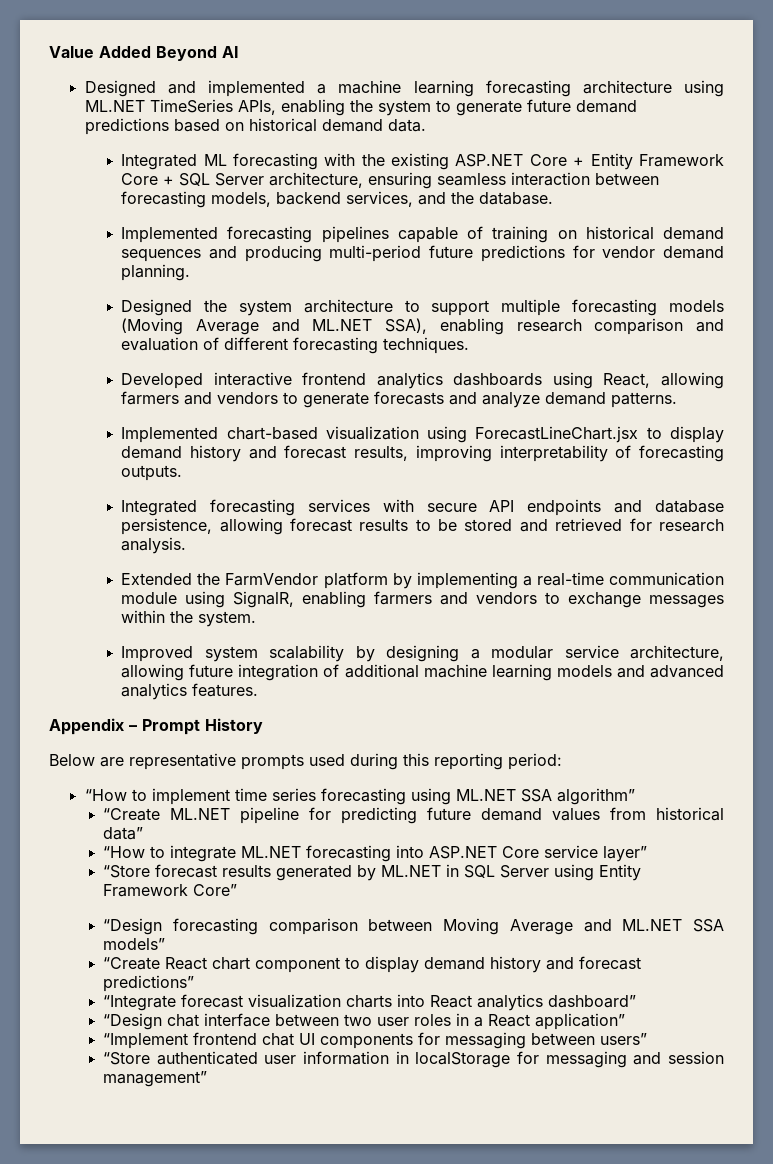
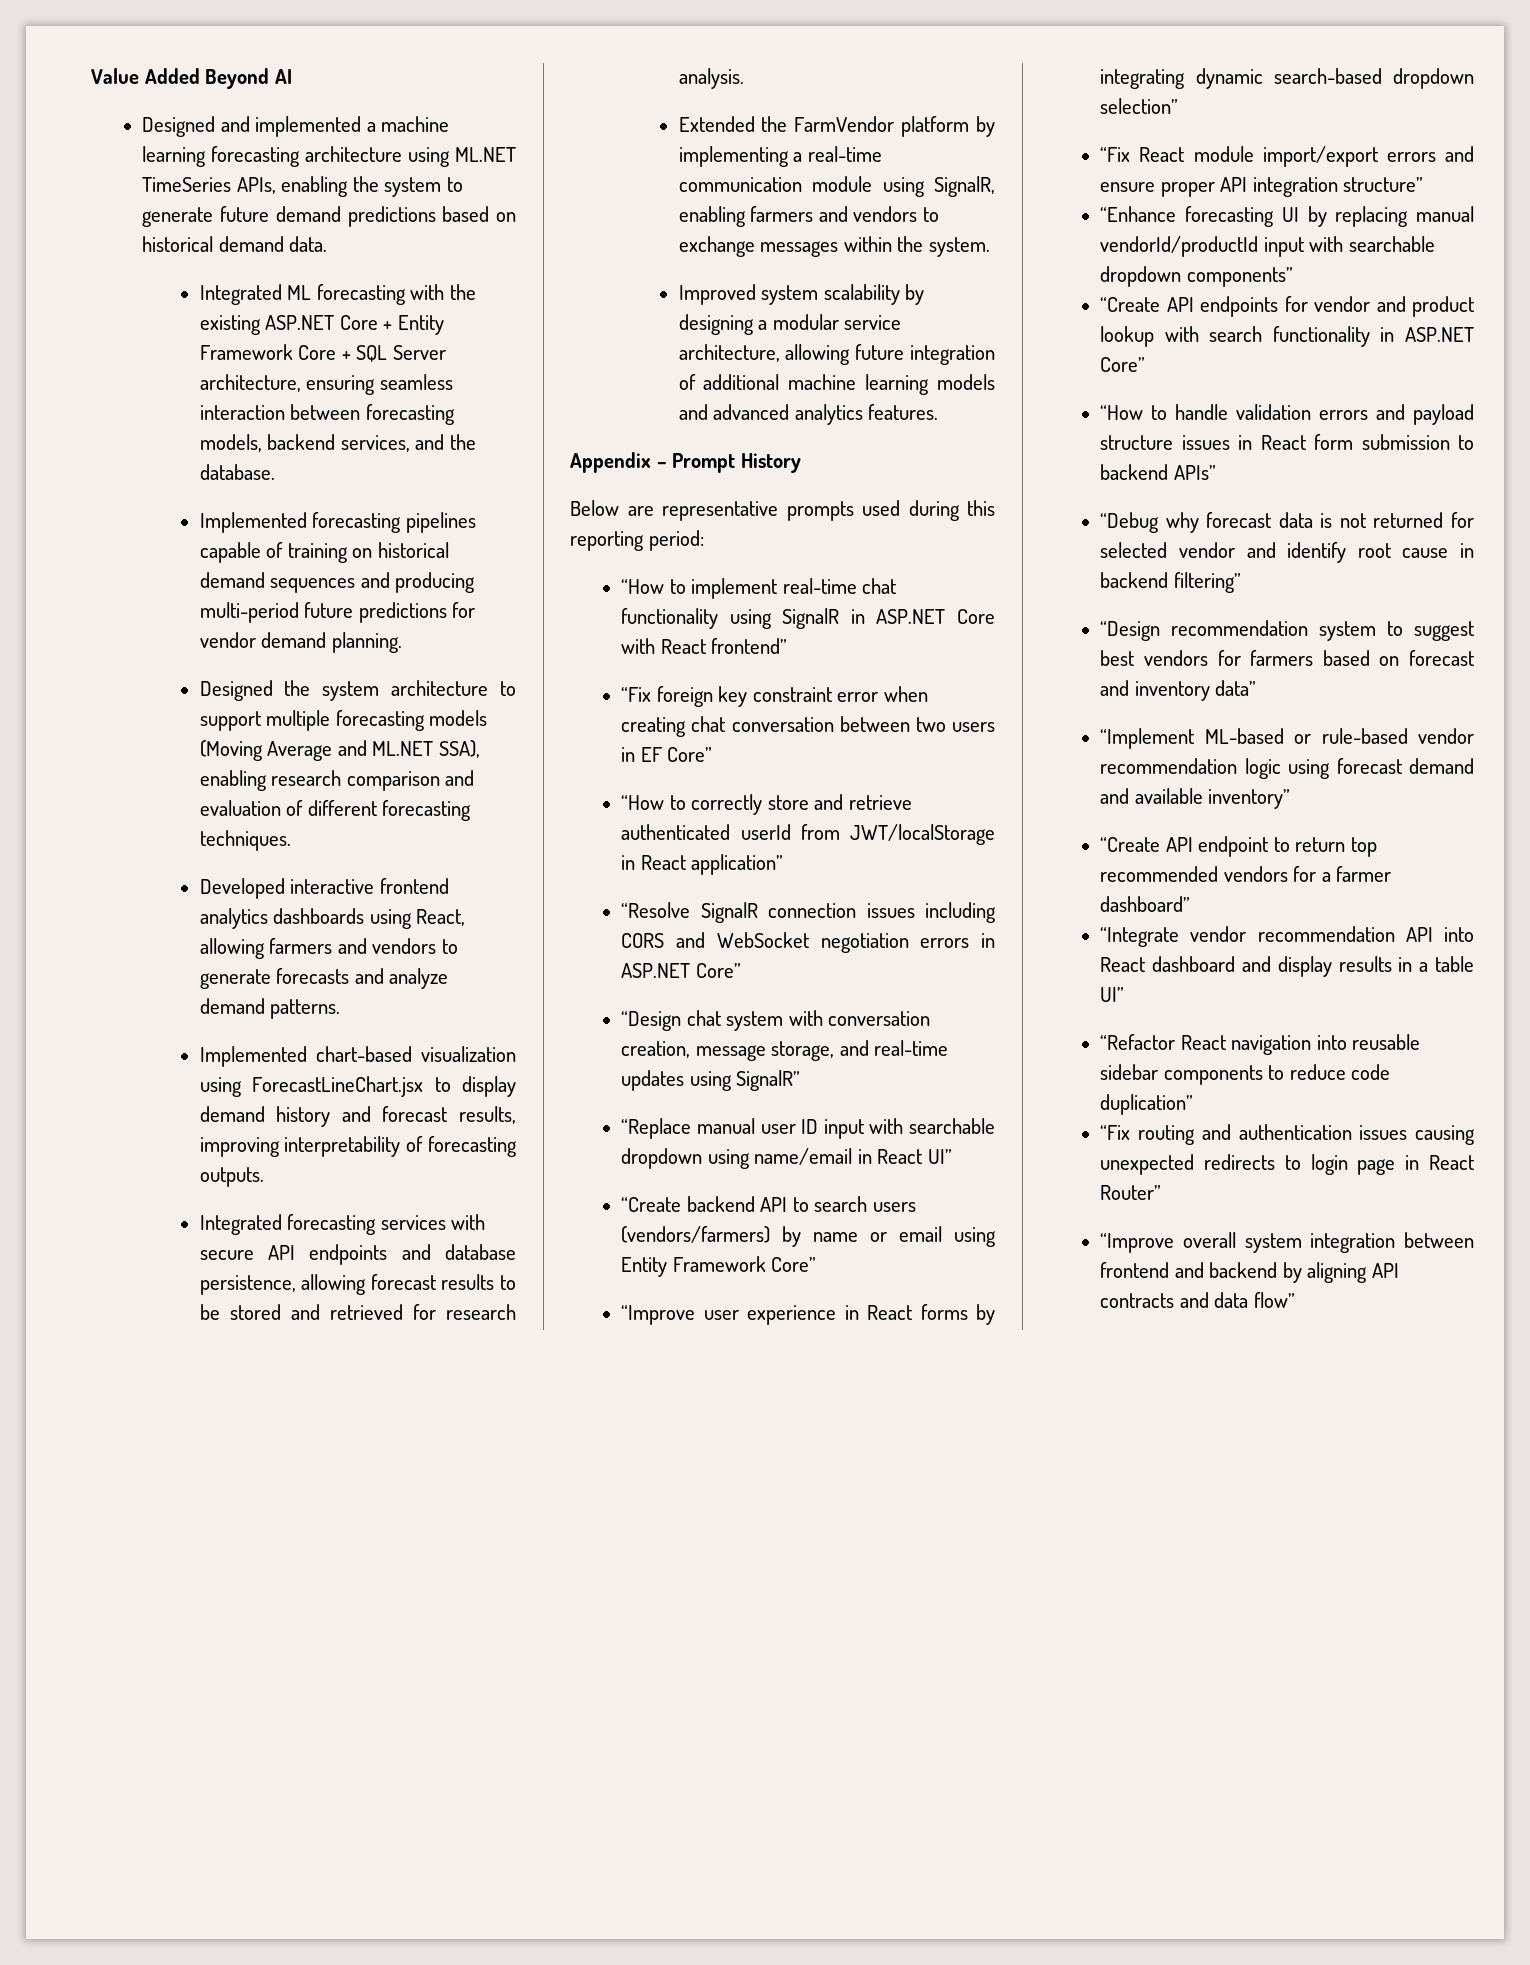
[234,788,635,805] [103,807,725,824] [103,827,144,840] [103,845,648,862] [103,864,642,881] [103,884,238,897] [103,918,724,935] [103,938,166,950] [103,956,642,973] [103,975,195,992] [103,994,637,1011] [103,1013,626,1030] [103,1032,648,1049] [103,1051,724,1068] [103,1071,208,1087] time series forecasting using ML.NET SSA algorithm” // “Create ML.NET pipeline for predicting future demand values from historical data” // “How to integrate ML.NET forecasting into ASP.NET Core service layer” // “Store forecast results generated by ML.NET in SQL Server using Entity Framework Core” // “Design forecasting comparison between Moving Average and ML.NET SSA models” // “Create React chart component to display demand history and forecast predictions” // “Integrate forecast visualization charts into React analytics dashboard” // “Design chat interface between two user roles in a React application” // “Implement frontend chat UI components for messaging between users” // “Store authenticated user information in localStorage for messaging and session management” -> [782,578,897,594] [621,608,995,629] [621,638,788,654] [621,686,928,707] [621,716,995,737] [621,747,713,762] [621,794,912,815] [621,824,996,845] [621,854,784,875] [621,902,996,923] [621,932,995,953] [621,963,741,978] [621,1010,931,1031] [621,1040,949,1061] [621,1070,801,1091] [621,1118,995,1139] [621,1148,952,1169] [621,1196,916,1212] [621,1226,996,1247] [621,1256,817,1277] [621,1304,996,1325] [1100,68,1474,89] [1100,98,1179,114] [1100,146,1474,167] [1100,177,1424,197] [1100,206,1474,227] [1100,236,1435,257] [1100,266,1293,287] [1100,296,1474,317] [1100,326,1475,347] [1100,357,1146,372] [1100,404,1474,425] [1100,434,1474,450] [1100,464,1216,480] [1100,512,1474,533] [1100,542,1474,563] [1100,572,1241,593] [1100,620,1474,641] [1100,650,1474,666] [1100,680,1257,701] [1100,728,1474,749] [1100,758,1474,779] [1100,788,1291,809] [1100,836,1377,857] [1100,866,1392,882] [1100,896,1191,912] [1100,926,1474,947] [1100,956,1474,977] [1100,987,1125,1002] [1100,1034,1421,1055] [1100,1064,1391,1085] [1100,1094,1194,1115] [1100,1124,1475,1145] [1100,1154,1474,1175] [1100,1185,1162,1200] [1100,1232,1474,1253] [1100,1262,1399,1283] [1100,1292,1295,1308] real-time chat functionality using SignalR in ASP.NET Core with React frontend” // “Fix foreign key constraint error when creating chat conversation between two users in EF Core” // “How to correctly store and retrieve authenticated userId from JWT/localStorage in React application” // “Resolve SignalR connection issues including CORS and WebSocket negotiation errors in ASP.NET Core” // “Design chat system with conversation creation, message storage, and real-time updates using SignalR” // “Replace manual user ID input with searchable dropdown using name/email in React UI” // “Create backend API to search users (vendors/farmers) by name or email using Entity Framework Core” // “Improve user experience in React forms by integrating dynamic search-based dropdown selection” // “Fix React module import/export errors and ensure proper API integration structure” // “Enhance forecasting UI by replacing manual vendorId/productId input with searchable dropdown components” // “Create API endpoints for vendor and product lookup with search functionality in ASP.NET Core” // “How to handle validation errors and payload structure issues in React form submission to backend APIs” // “Debug why forecast data is not returned for selected vendor and identify root cause in backend filtering” // “Design recommendation system to suggest best vendors for farmers based on forecast and inventory data” // “Implement ML-based or rule-based vendor recommendation logic using forecast demand and available inventory” // “Create API endpoint to return top recommended vendors for a farmer dashboard” // “Integrate vendor recommendation API into React dashboard and display results in a table UI” // “Refactor React navigation into reusable sidebar components to reduce code duplication” // “Fix routing and authentication issues causing unexpected redirects to login page in React Router” // “Improve overall system integration between frontend and backend by aligning API contracts and data flow”

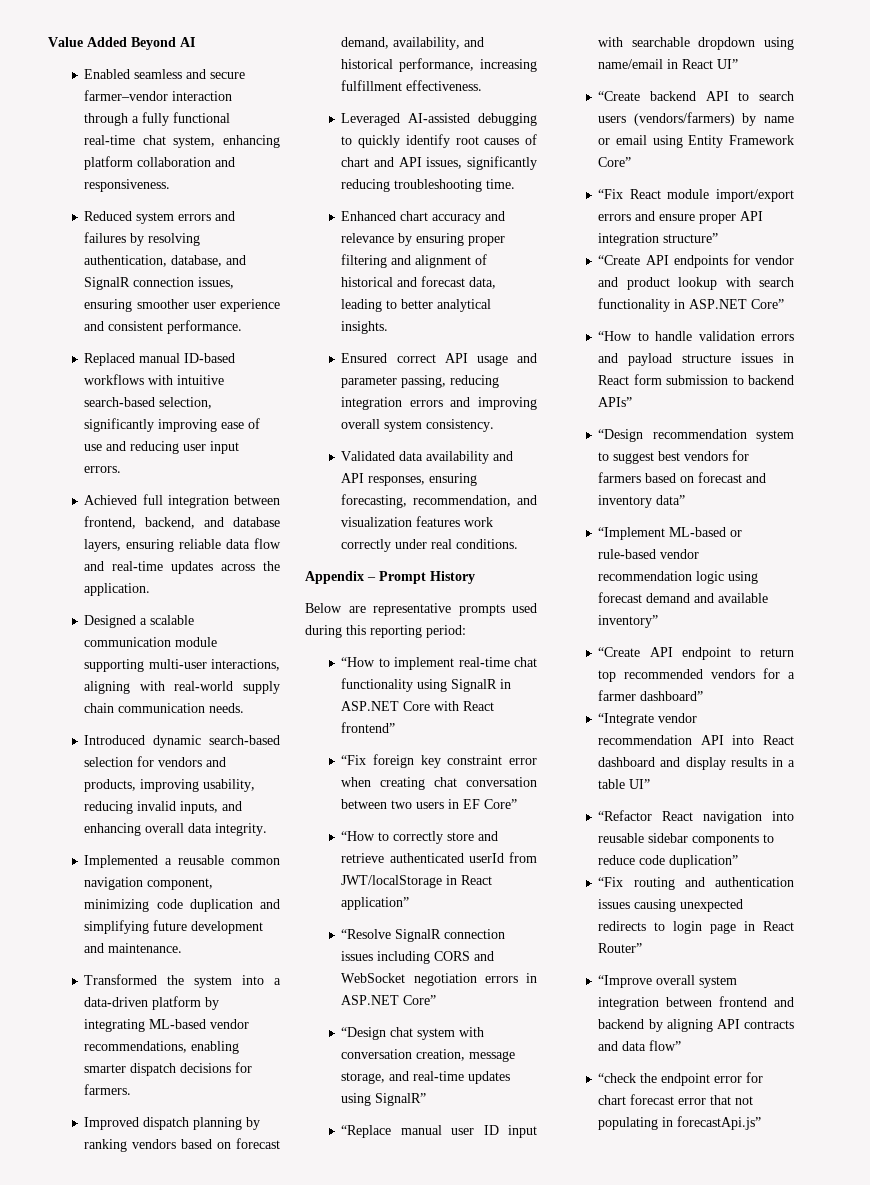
[142,116,450,137] [142,146,516,167] [142,176,463,197] [142,206,516,227] [142,236,328,252] [199,284,476,305] [199,315,444,335] [199,344,446,362] [199,374,453,395] [199,404,455,425] [199,434,476,452] [199,464,275,480] [199,512,476,533] [199,542,449,563] [199,572,476,593] [199,602,476,623] [199,632,402,653] [199,680,516,701] [199,710,488,731] [199,740,480,761] [199,770,475,791] [199,800,472,821] [199,830,291,851] [199,878,449,899] [199,908,466,929] [199,938,458,959] [199,968,449,989] [199,998,341,1019] [199,1046,516,1067] [199,1076,516,1097] [199,1106,516,1127] [199,1136,517,1157] [199,1167,264,1187] [199,1214,486,1235] [199,1244,516,1265] [199,1274,516,1295] [199,1304,516,1320] [678,68,744,89] [678,116,995,137] [678,146,882,167] [678,176,995,197] [678,206,939,227] [678,236,990,257] [678,284,925,305] [678,314,902,335] [678,344,995,365] [678,374,995,395] [678,404,939,425] Designed and implemented a machine learning forecasting architecture using ML.NET TimeSeries APIs, enabling the system to generate future demand predictions based on historical demand data. // Integrated ML forecasting with the existing ASP.NET Core + Entity Framework Core + SQL Server architecture, ensuring seamless interaction between forecasting models, backend services, and the database. // Implemented forecasting pipelines capable of training on historical demand sequences and producing multi-period future predictions for vendor demand planning. // Designed the system architecture to support multiple forecasting models (Moving Average and ML.NET SSA), enabling research comparison and evaluation of different forecasting techniques. // Developed interactive frontend analytics dashboards using React, allowing farmers and vendors to generate forecasts and analyze demand patterns. // Implemented chart-based visualization using ForecastLineChart.jsx to display demand history and forecast results, improving interpretability of forecasting outputs. // Integrated forecasting services with secure API endpoints and database persistence, allowing forecast results to be stored and retrieved for research analysis. // Extended the FarmVendor platform by implementing a real-time communication module using SignalR, enabling farmers and vendors to exchange messages within the system. // Improved system scalability by designing a modular service architecture, allowing future integration of additional machine learning models and advanced analytics features. -> [84,69,246,79] [84,90,233,101] [84,112,231,126] [84,135,280,148] [84,156,236,170] [84,179,171,192] [84,211,236,224] [84,232,201,246] [84,255,247,267] [84,277,235,290] [84,299,280,312] [84,320,243,334] [84,353,236,366] [84,374,225,385] [84,397,213,409] [84,418,261,432] [84,441,240,454] [84,466,122,473] [84,494,280,508] [84,516,280,529] [84,538,281,552] [84,561,280,574] [84,583,151,596] [84,615,195,628] [84,637,218,647] [84,659,280,672] [84,681,280,694] [84,703,245,713] [84,735,280,748] [84,756,227,767] [84,779,256,792] [84,801,243,814] [84,823,268,836] [84,855,280,868] [84,877,214,890] [84,899,280,912] [84,920,264,934] [84,943,183,953] [84,974,281,988] [84,996,220,1010] [84,1019,250,1032] [84,1041,240,1054] [84,1062,253,1076] [84,1084,132,1095] [84,1117,261,1130] [84,1138,280,1152] [341,37,485,50] [341,58,537,72] [341,80,483,91] [341,113,537,126] [341,134,537,148] [341,156,537,170] [341,179,516,192] [341,211,506,224] [341,233,506,246] [341,254,488,268] [341,276,497,289] [341,299,492,312] [341,321,389,334] [341,353,537,366] [341,375,500,388] [341,397,537,410] [341,419,495,432] [341,451,514,464] [341,473,478,486] [341,494,537,508] [341,516,494,527] [341,539,519,552] Enabled seamless and secure farmer–vendor interaction through a fully functional real-time chat system, enhancing platform collaboration and responsiveness. // Reduced system errors and failures by resolving authentication, database, and SignalR connection issues, ensuring smoother user experience and consistent performance. // Replaced manual ID-based workflows with intuitive search-based selection, significantly improving ease of use and reducing user input errors. // Achieved full integration between frontend, backend, and database layers, ensuring reliable data flow and real-time updates across the application. // Designed a scalable communication module supporting multi-user interactions, aligning with real-world supply chain communication needs. // Introduced dynamic search-based selection for vendors and products, improving usability, reducing invalid inputs, and enhancing overall data integrity. // Implemented a reusable common navigation component, minimizing code duplication and simplifying future development and maintenance. // Transformed the system into a data-driven platform by integrating ML-based vendor recommendations, enabling smarter dispatch decisions for farmers. // Improved dispatch planning by ranking vendors based on forecast demand, availability, and historical performance, increasing fulfillment effectiveness. // Leveraged AI-assisted debugging to quickly identify root causes of chart and API issues, significantly reducing troubleshooting time. // Enhanced chart accuracy and relevance by ensuring proper filtering and alignment of historical and forecast data, leading to better analytical insights. // Ensured correct API usage and parameter passing, reducing integration errors and improving overall system consistency. // Validated data availability and API responses, ensuring forecasting, recommendation, and visualization features work correctly under real conditions.
[621,1304,996,1325] [1100,68,1474,89] [1100,98,1179,114] // “Improve user experience in React forms by integrating dynamic search-based dropdown selection” -> (632, 162) none
[1100,206,1474,227] [1100,236,1435,257] [1100,266,1293,287] // “Enhance forecasting UI by replacing manual vendorId/productId input with searchable dropdown components” -> (719, 238) none
[1100,512,1474,533] [1100,542,1474,563] [1100,572,1241,593] // “Debug why forecast data is not returned for selected vendor and identify root cause in backend filtering” -> (633, 402) none
(1295, 1300) none -> [598,1072,764,1086] [598,1094,754,1105] [598,1116,762,1130] // “check the endpoint error for chart forecast error that not populating in forecastApi.js”

